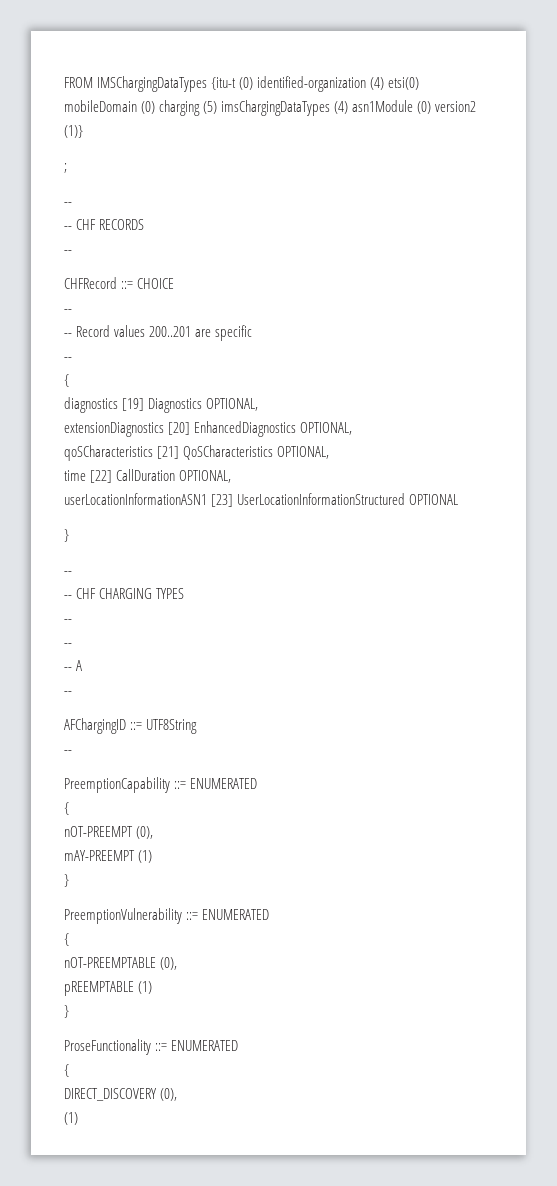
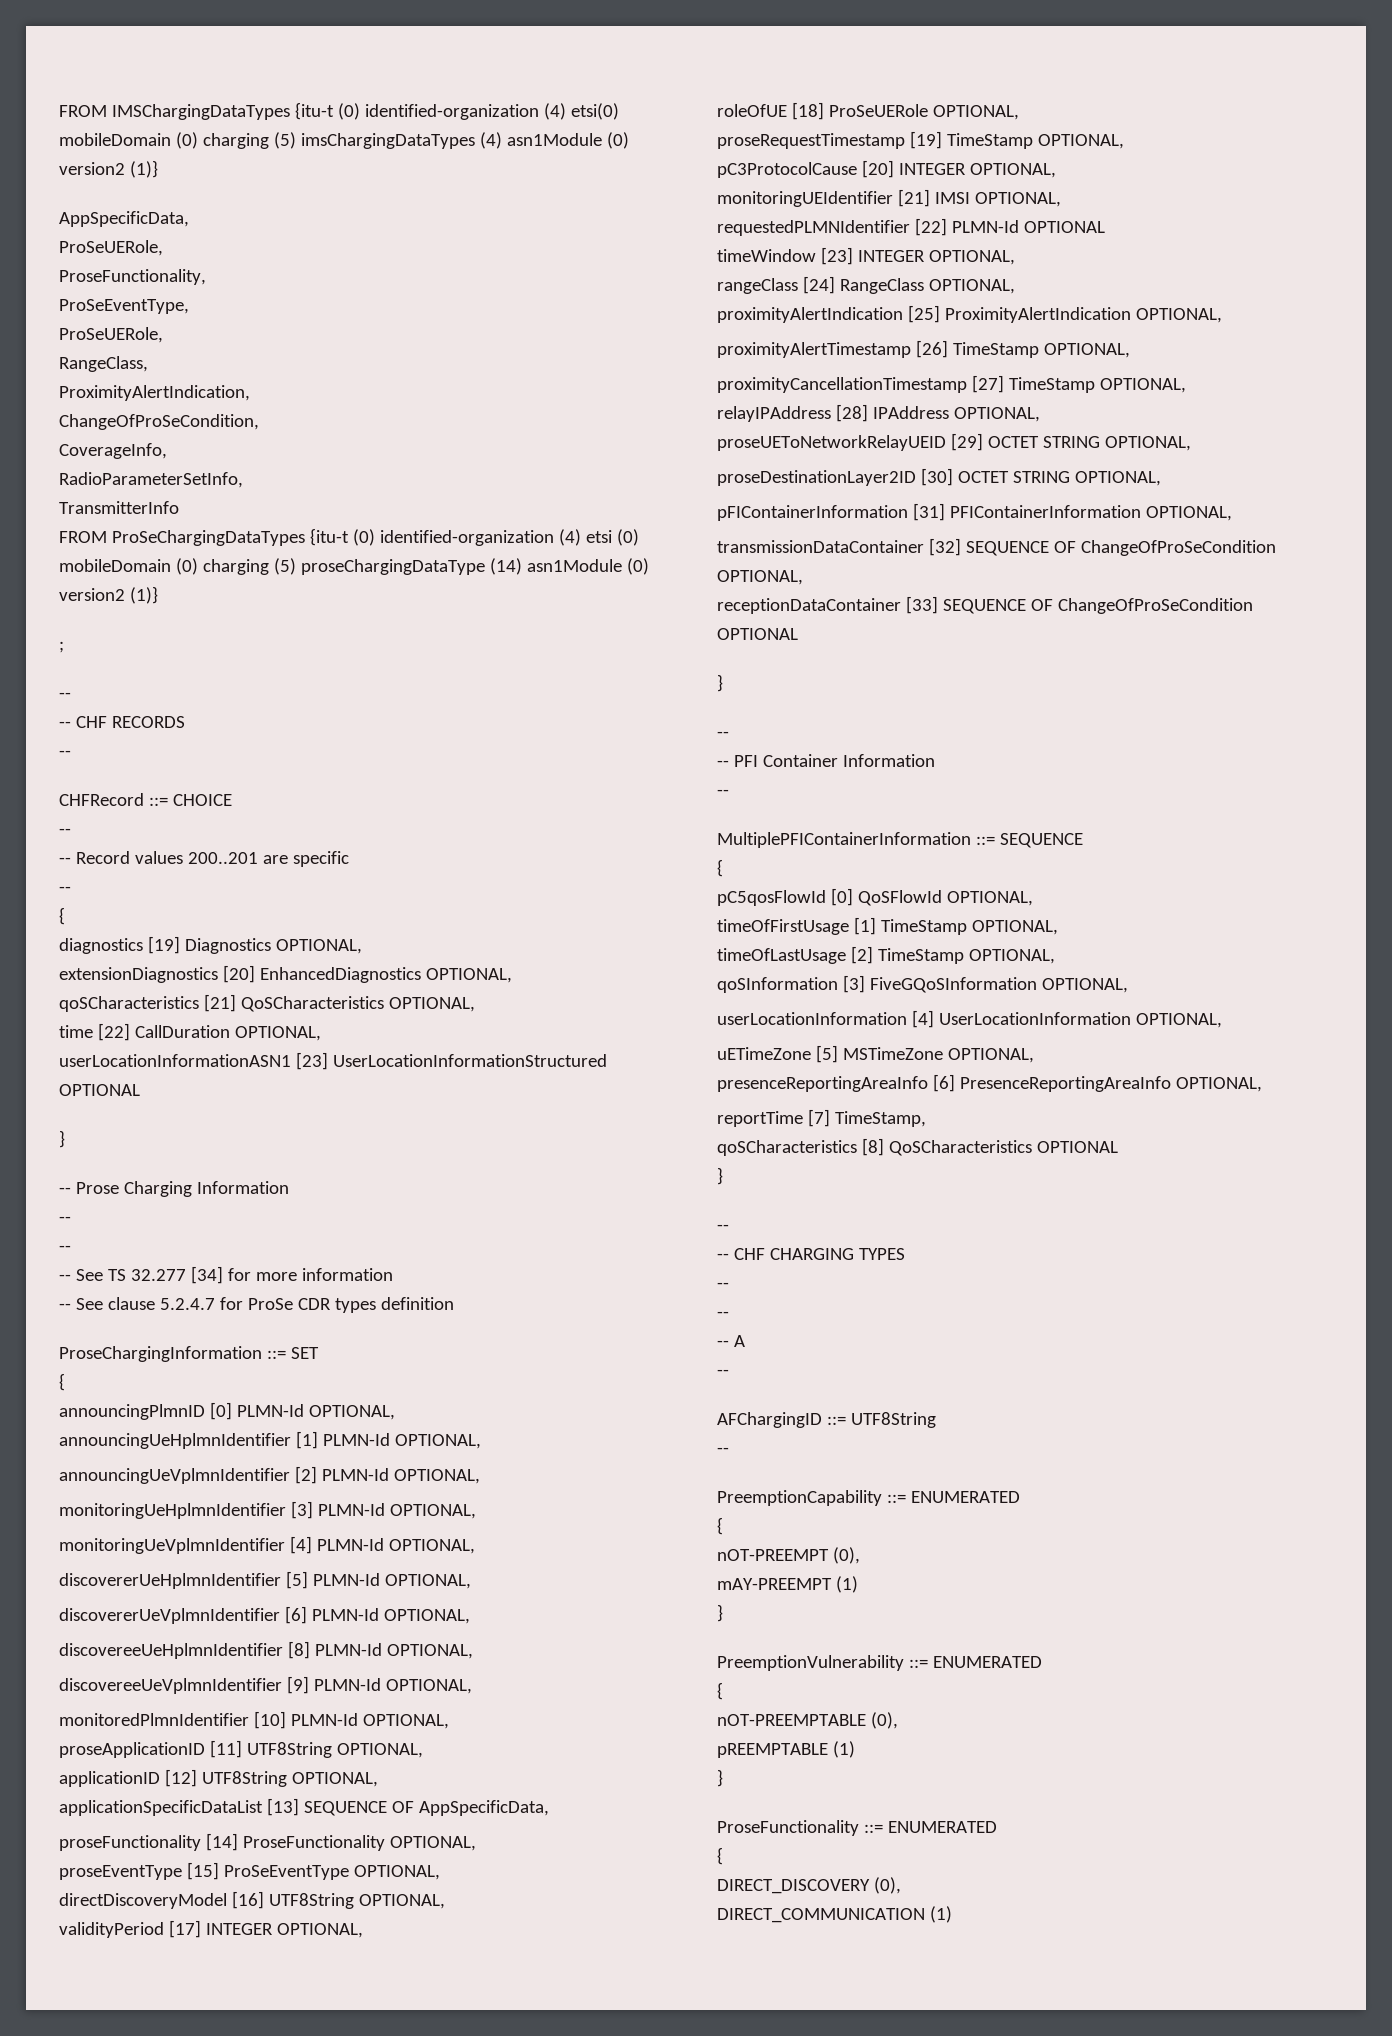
(83, 131) none -> [59,211,189,227] [59,240,163,256] [59,269,206,285] [59,299,189,314] [59,327,163,343] [59,356,148,372] [59,385,250,401] [59,414,259,430] [59,443,167,459] [59,472,243,488] [59,501,179,514] [59,528,639,546] [59,558,649,575] [59,586,158,604] // AppSpecificData, // ProSeUERole, // ProseFunctionality, // ProSeEventType, // ProSeUERole, // RangeClass, // ProximityAlertIndication, // ChangeOfProSeCondition, // CoverageInfo, // RadioParameterSetInfo, // TransmitterInfo // FROM ProSeChargingDataTypes {itu-t (0) identified-organization (4) etsi (0) mobileDomain (0) charging (5) proseChargingDataType (14) asn1Module (0) version2 (1)}
(69, 535) none -> [59,1181,289,1197] [59,1216,71,1223] [59,1245,71,1252] [59,1266,393,1284] [59,1297,454,1313] [59,1346,319,1362] [59,1373,65,1391] [59,1402,395,1420] [59,1431,481,1449] [59,1466,480,1484] [59,1501,476,1519] [59,1536,475,1554] [59,1571,471,1589] [59,1606,470,1624] [59,1641,473,1659] [59,1676,472,1694] [59,1711,449,1729] [59,1740,423,1758] [59,1769,378,1787] [59,1798,549,1816] [59,1833,476,1851] [59,1862,440,1880] [59,1891,445,1909] [59,1920,363,1938] [717,102,1019,120] [717,131,1124,149] [717,160,1056,178] [717,189,1061,207] [717,218,1105,236] [717,247,1015,265] [717,276,1015,294] [717,305,1222,323] [717,340,1130,358] [717,375,1186,393] [717,404,1040,422] [717,433,1191,451] [717,468,1161,486] [717,503,1232,521] [717,538,1276,556] [717,570,803,585] [717,596,1253,614] [717,628,798,640] [717,674,723,692] [717,731,729,738] [717,754,935,767] [717,789,729,796] [717,832,1083,848] [717,859,723,877] [717,888,1033,906] [717,917,1058,935] [717,946,1055,964] [717,975,1128,993] [717,1010,1222,1028] [717,1045,1034,1063] [717,1074,1262,1092] [717,1109,926,1127] [717,1138,1118,1156] [717,1167,723,1185] // -- Prose Charging Information // -- // -- // -- See TS 32.277 [34] for more information // -- See clause 5.2.4.7 for ProSe CDR types definition // ProseChargingInformation ::= SET // { // announcingPlmnID [0] PLMN-Id OPTIONAL, // announcingUeHplmnIdentifier [1] PLMN-Id OPTIONAL, // announcingUeVplmnIdentifier [2] PLMN-Id OPTIONAL, // monitoringUeHplmnIdentifier [3] PLMN-Id OPTIONAL, // monitoringUeVplmnIdentifier [4] PLMN-Id OPTIONAL, // discovererUeHplmnIdentifier [5] PLMN-Id OPTIONAL, // discovererUeVplmnIdentifier [6] PLMN-Id OPTIONAL, // discovereeUeHplmnIdentifier [8] PLMN-Id OPTIONAL, // discovereeUeVplmnIdentifier [9] PLMN-Id OPTIONAL, // monitoredPlmnIdentifier [10] PLMN-Id OPTIONAL, // proseApplicationID [11] UTF8String OPTIONAL, // applicationID [12] UTF8String OPTIONAL, // applicationSpecificDataList [13] SEQUENCE OF AppSpecificData, // proseFunctionality [14] ProseFunctionality OPTIONAL, // proseEventType [15] ProSeEventType OPTIONAL, // directDiscoveryModel [16] UTF8String OPTIONAL, // validityPeriod [17] INTEGER OPTIONAL, // roleOfUE [18] ProSeUERole OPTIONAL, // proseRequestTimestamp [19] TimeStamp OPTIONAL, // pC3ProtocolCause [20] INTEGER OPTIONAL, // monitoringUEIdentifier [21] IMSI OPTIONAL, // requestedPLMNIdentifier [22] PLMN-Id OPTIONAL // timeWindow [23] INTEGER OPTIONAL, // rangeClass [24] RangeClass OPTIONAL, // proximityAlertIndication [25] ProximityAlertIndication OPTIONAL, // proximityAlertTimestamp [26] TimeStamp OPTIONAL, // proximityCancellationTimestamp [27] TimeStamp OPTIONAL, // relayIPAddress [28] IPAddress OPTIONAL, // proseUEToNetworkRelayUEID [29] OCTET STRING OPTIONAL, // proseDestinationLayer2ID [30] OCTET STRING OPTIONAL, // pFIContainerInformation [31] PFIContainerInformation OPTIONAL, // transmissionDataContainer [32] SEQUENCE OF ChangeOfProSeCondition OPTIONAL, // receptionDataContainer [33] SEQUENCE OF ChangeOfProSeCondition OPTIONAL // } // -- // -- PFI Container Information // -- // MultiplePFIContainerInformation ::= SEQUENCE // { // pC5qosFlowId [0] QoSFlowId OPTIONAL, // timeOfFirstUsage [1] TimeStamp OPTIONAL, // timeOfLastUsage [2] TimeStamp OPTIONAL, // qoSInformation [3] FiveGQoSInformation OPTIONAL, // userLocationInformation [4] UserLocationInformation OPTIONAL, // uETimeZone [5] MSTimeZone OPTIONAL, // presenceReportingAreaInfo [6] PresenceReportingAreaInfo OPTIONAL, // reportTime [7] TimeStamp, // qoSCharacteristics [8] QoSCharacteristics OPTIONAL // }
(178, 1094) none -> [717,1908,925,1923] DIRECT_COMMUNICATION

